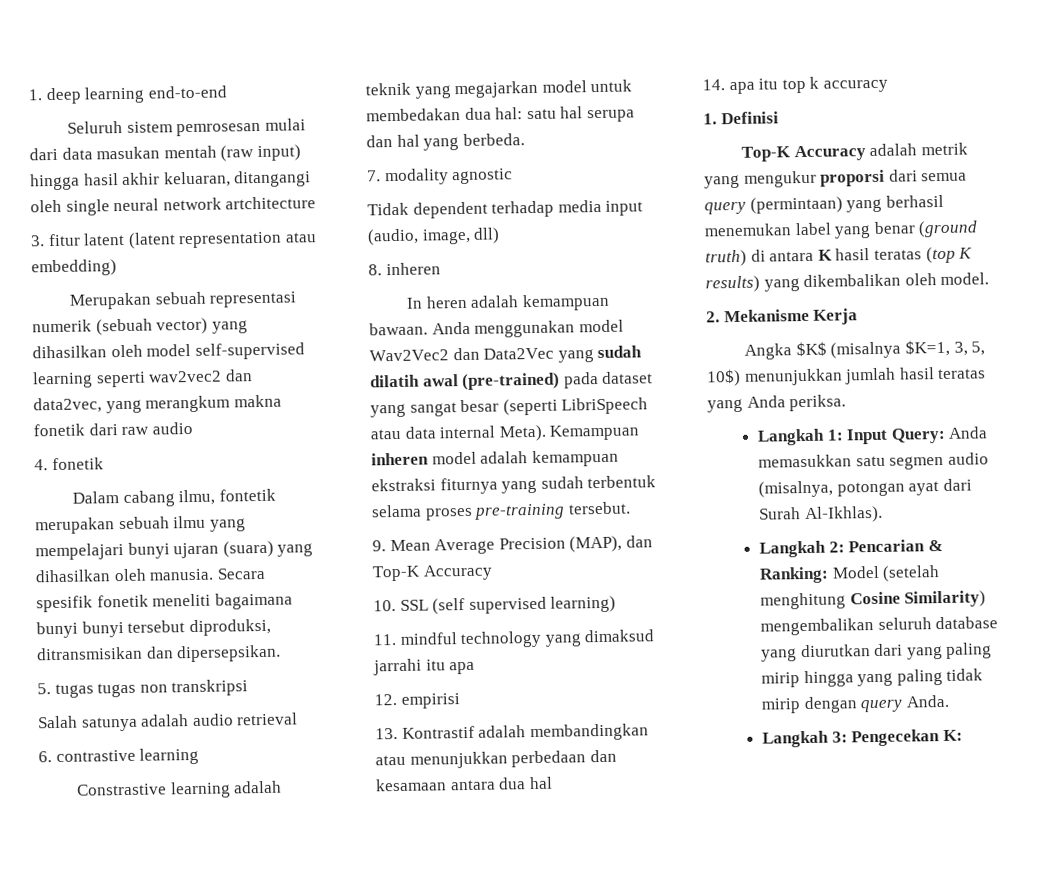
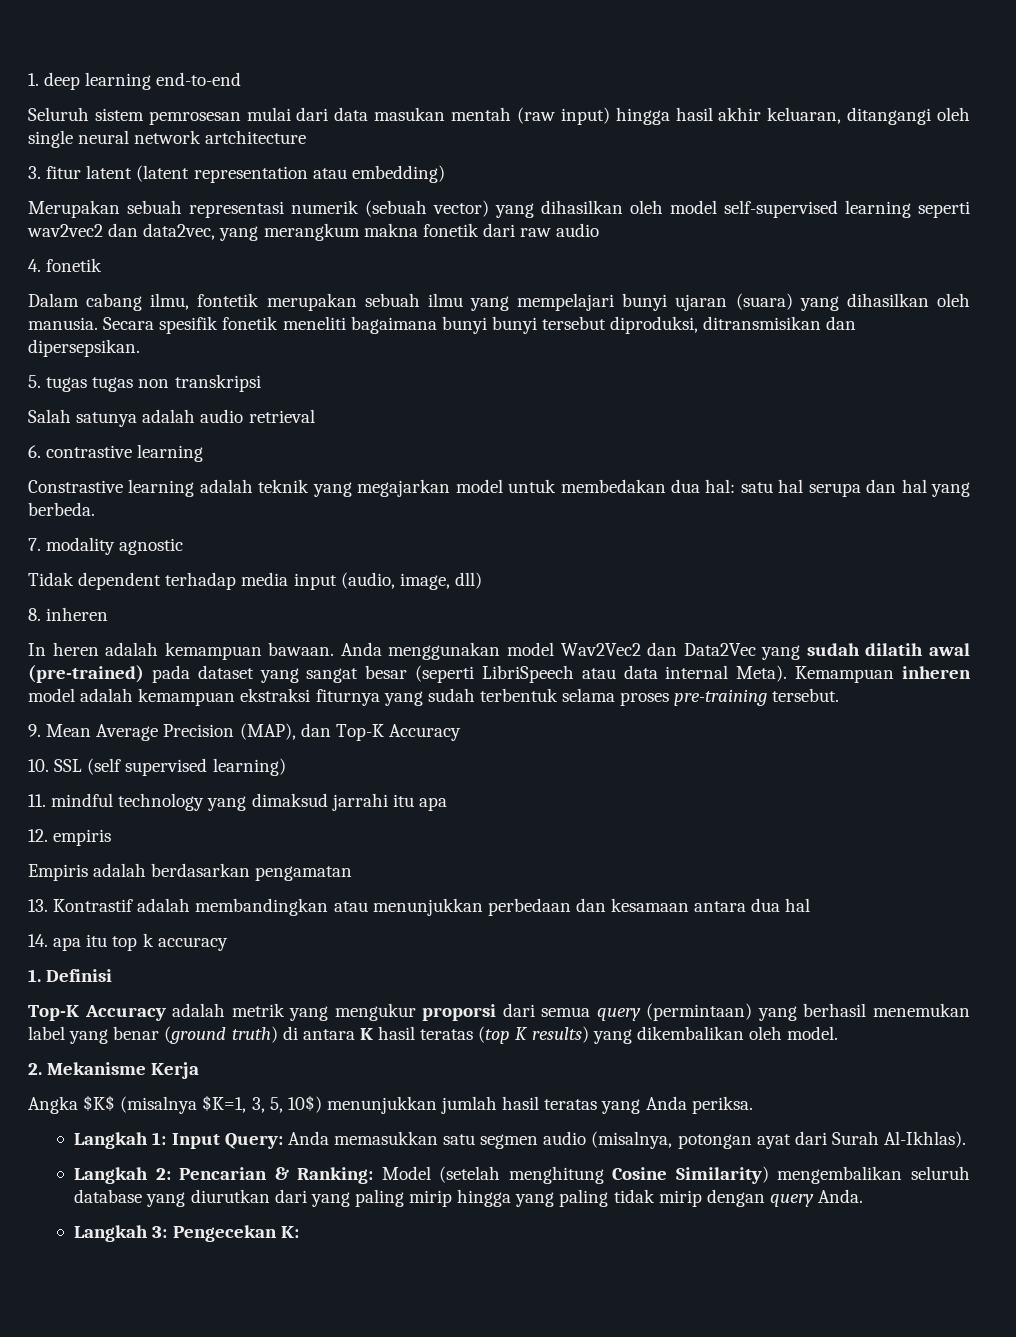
[400,693,460,709] empirisi -> [53,829,112,846] [28,863,353,881] empiris // Empiris adalah berdasarkan pengamatan

